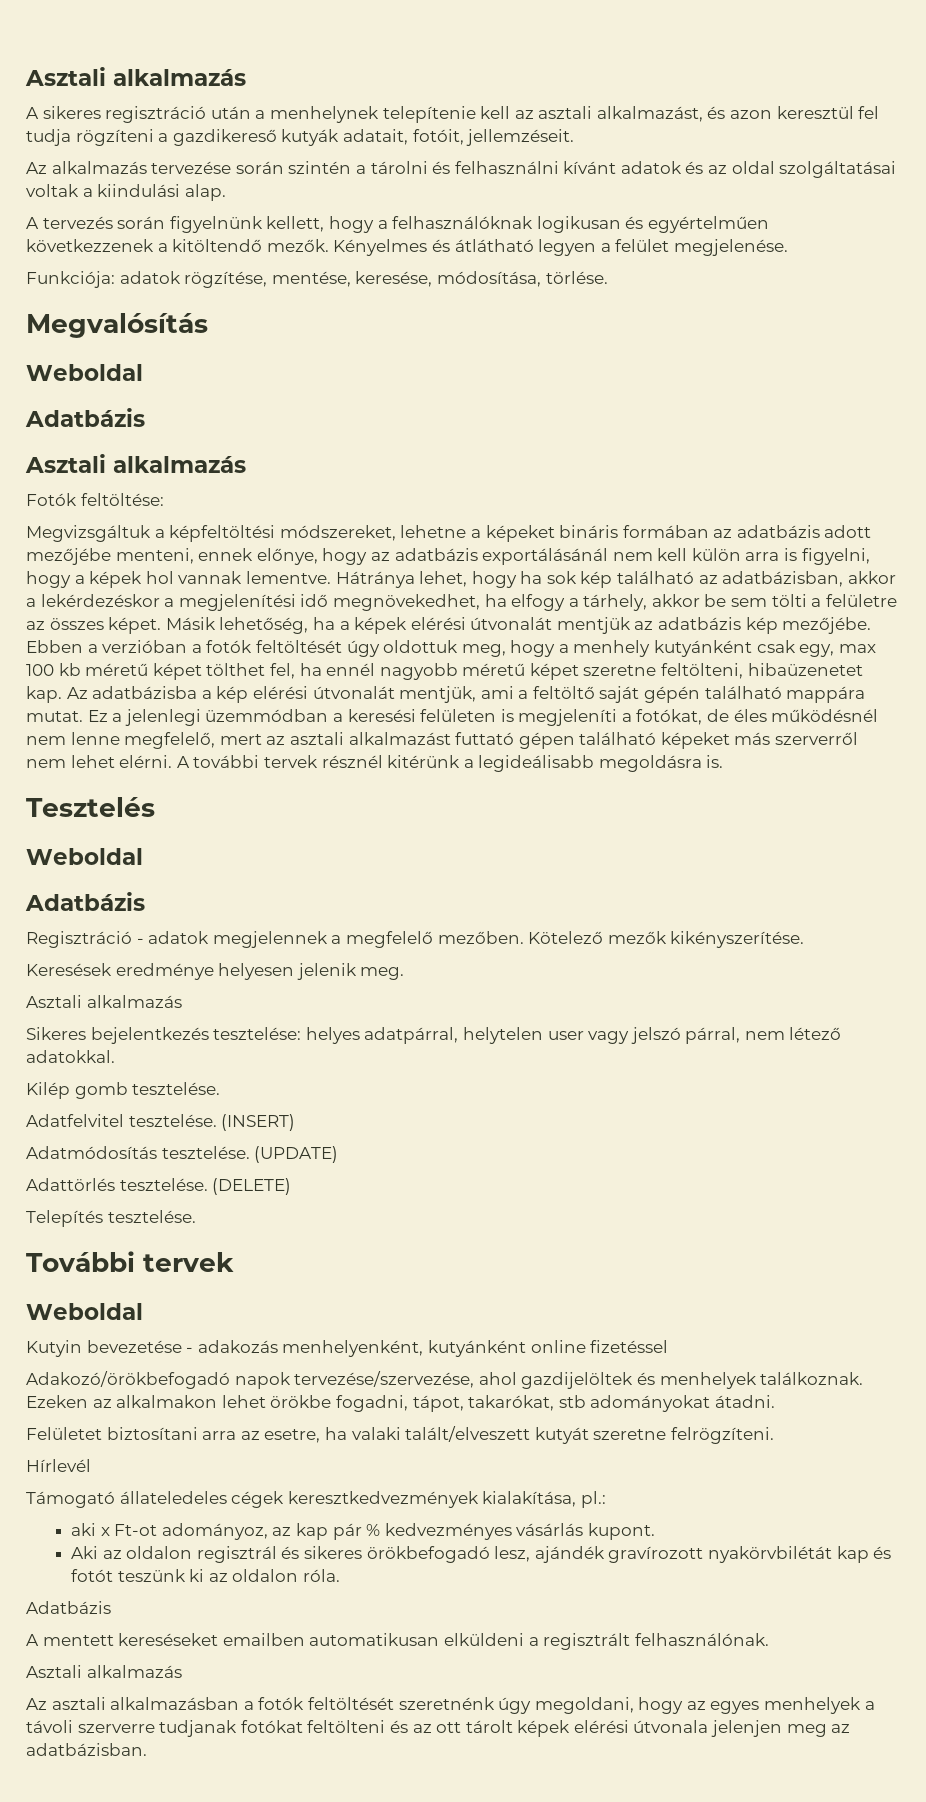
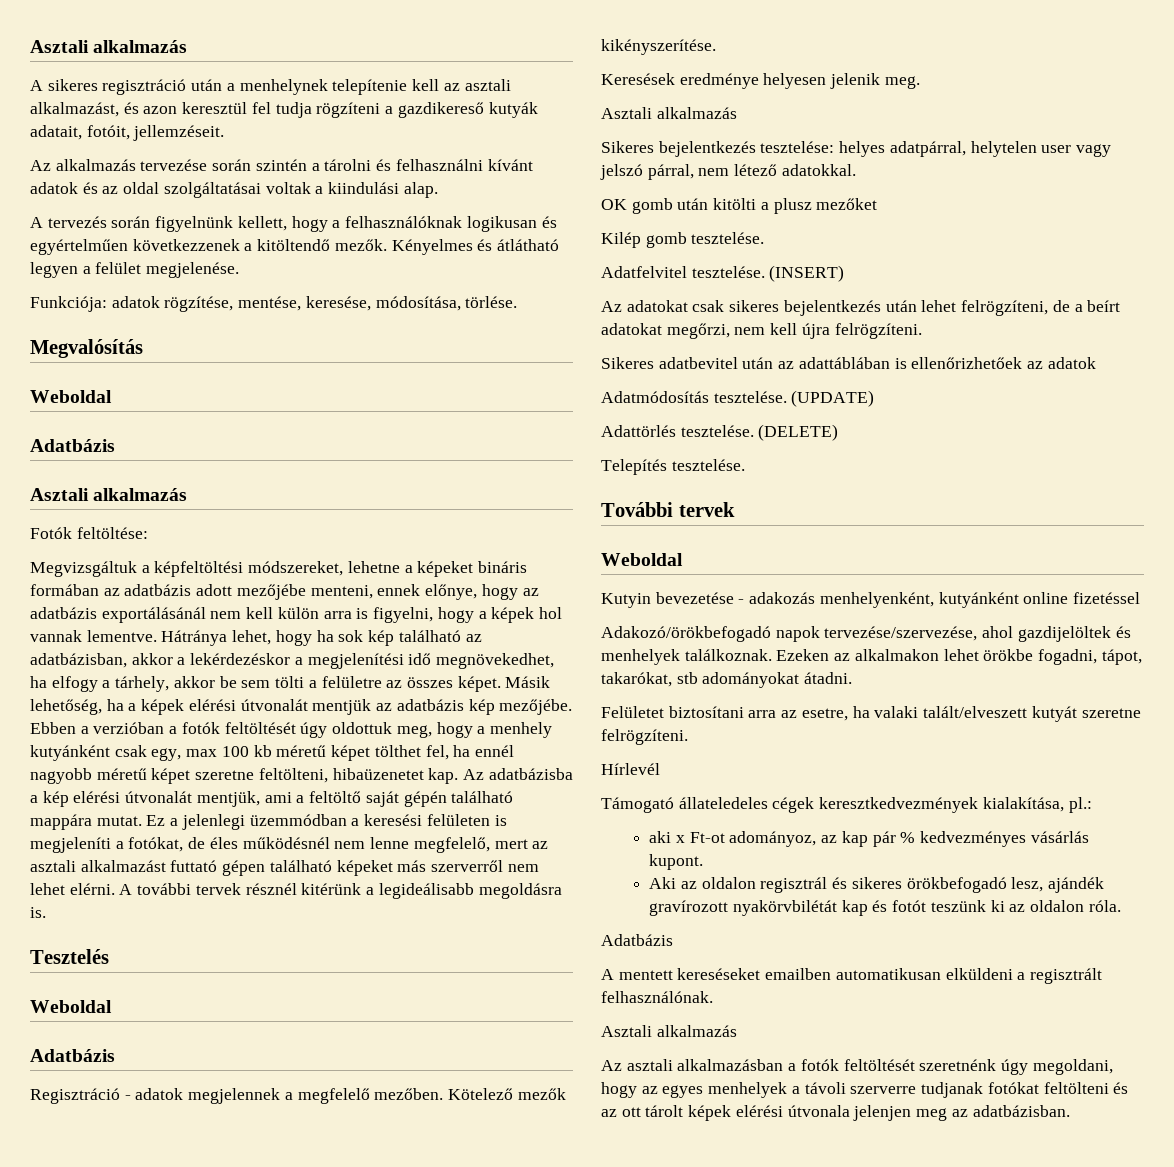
(115, 1056) none -> [601,198,878,214] // OK gomb után kitölti a plusz mezőket
(296, 1122) none -> [601,300,1121,316] [601,323,922,339] [601,357,1096,369] // Az adatokat csak sikeres bejelentkezés után lehet felrögzíteni, de a beírt adatokat megőrzi, nem kell újra felrögzíteni. // Sikeres adatbevitel után az adattáblában is ellenőrizhetőek az adatok

